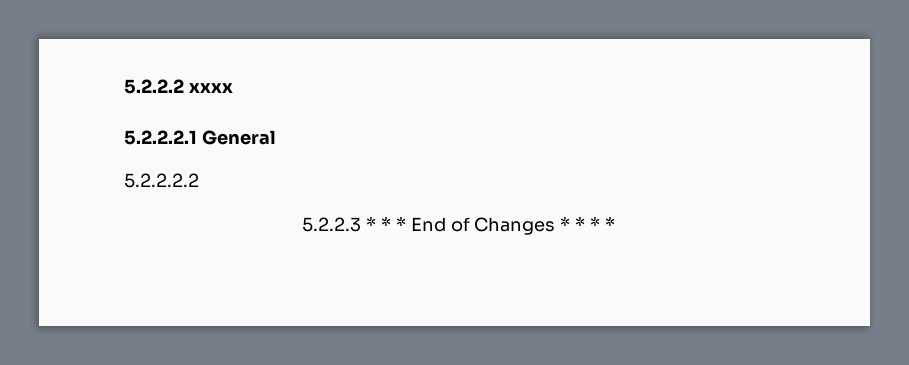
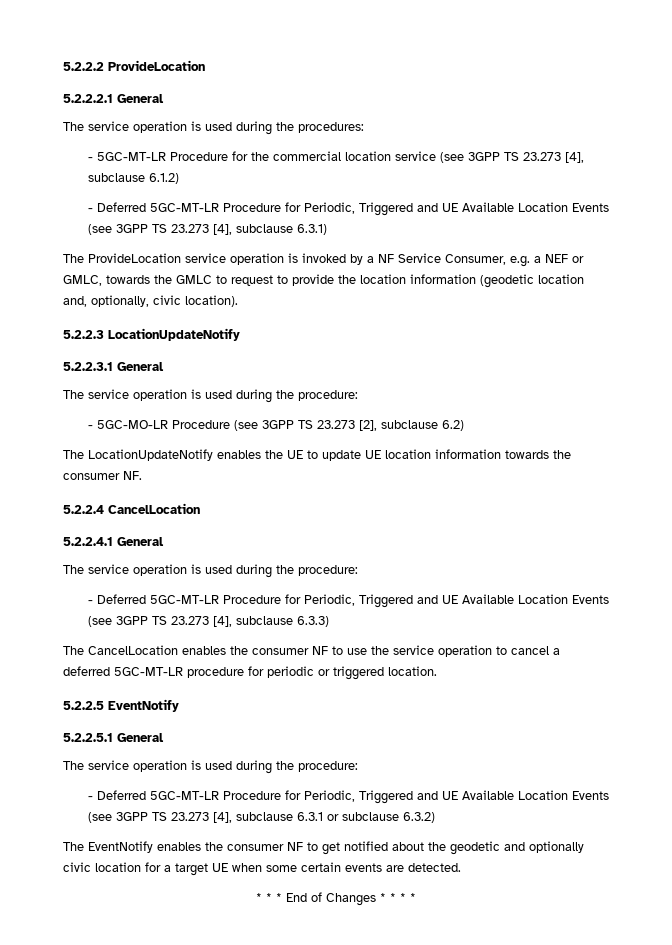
[188,83,233,93] xxxx -> [108,60,205,71] ProvideLocation
[124,173,199,188] [302,217,362,232] 5.2.2.2.2 // 5.2.2.3 -> [63,121,364,135] [87,151,584,163] [87,173,179,184] [87,202,609,216] [87,224,327,235] [63,253,584,267] [63,274,584,288] [63,295,238,307] [63,328,240,341] [63,362,164,371] [63,389,358,403] [87,420,464,431] [63,449,571,461] [63,471,142,480] [63,503,200,514] [63,537,164,546] [63,564,358,578] [87,594,609,608] [87,616,329,627] [63,645,560,657] [63,666,437,680] [63,699,179,712] [63,733,164,742] [63,760,358,774] [87,790,609,804] [87,812,435,823] [63,841,584,855] [63,862,461,876] The service operation is used during the procedures: // - 5GC-MT-LR Procedure for the commercial location service (see 3GPP TS 23.273 [4], subclause 6.1.2) // - Deferred 5GC-MT-LR Procedure for Periodic, Triggered and UE Available Location Events (see 3GPP TS 23.273 [4], subclause 6.3.1) // The ProvideLocation service operation is invoked by a NF Service Consumer, e.g. a NEF or GMLC, towards the GMLC to request to provide the location information (geodetic location and, optionally, civic location). // 5.2.2.3 LocationUpdateNotify // 5.2.2.3.1 General // The service operation is used during the procedure: // - 5GC-MO-LR Procedure (see 3GPP TS 23.273 [2], subclause 6.2) // The LocationUpdateNotify enables the UE to update UE location information towards the consumer NF. // 5.2.2.4 CancelLocation // 5.2.2.4.1 General // The service operation is used during the procedure: // - Deferred 5GC-MT-LR Procedure for Periodic, Triggered and UE Available Location Events (see 3GPP TS 23.273 [4], subclause 6.3.3) // The CancelLocation enables the consumer NF to use the service operation to cancel a deferred 5GC-MT-LR procedure for periodic or triggered location. // 5.2.2.5 EventNotify // 5.2.2.5.1 General // The service operation is used during the procedure: // - Deferred 5GC-MT-LR Procedure for Periodic, Triggered and UE Available Location Events (see 3GPP TS 23.273 [4], subclause 6.3.1 or subclause 6.3.2) // The EventNotify enables the consumer NF to get notified about the geodetic and optionally civic location for a target UE when some certain events are detected. //

